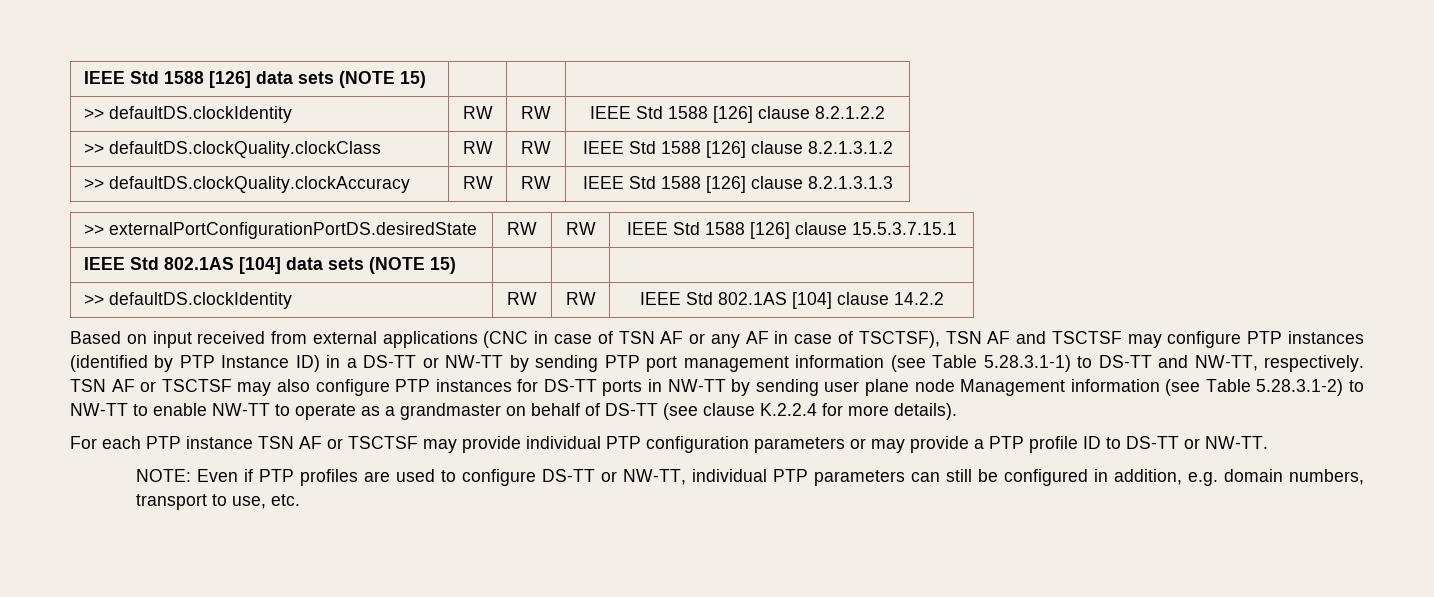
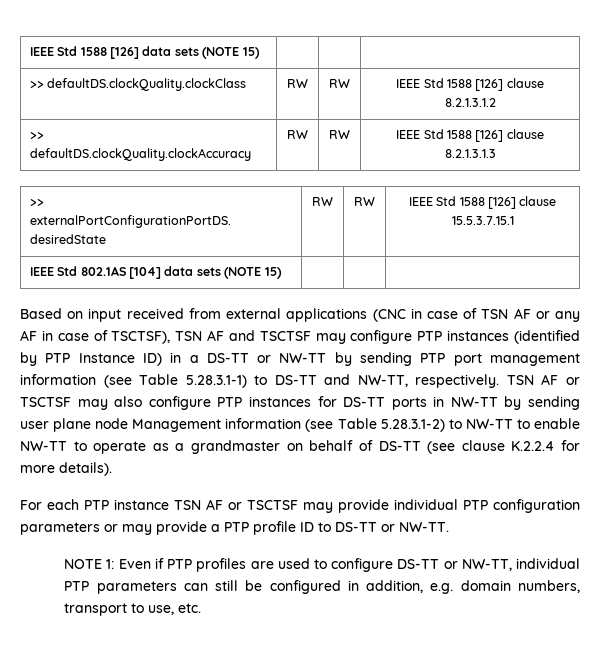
[83,106,292,123] [462,106,493,119] [521,106,551,119] [590,106,885,123] // >> defaultDS.clockIdentity | RW | RW | IEEE Std 1588 [126] clause 8.2.1.2.2 -> (260, 53) none
[83,292,292,309] [507,292,537,305] [565,292,596,305] [639,292,944,309] // >> defaultDS.clockIdentity | RW | RW | IEEE Std 802.1AS [104] clause 14.2.2 -> (282, 273) none
[135,469,191,482] NOTE: -> [64,559,115,569] NOTE 1:

